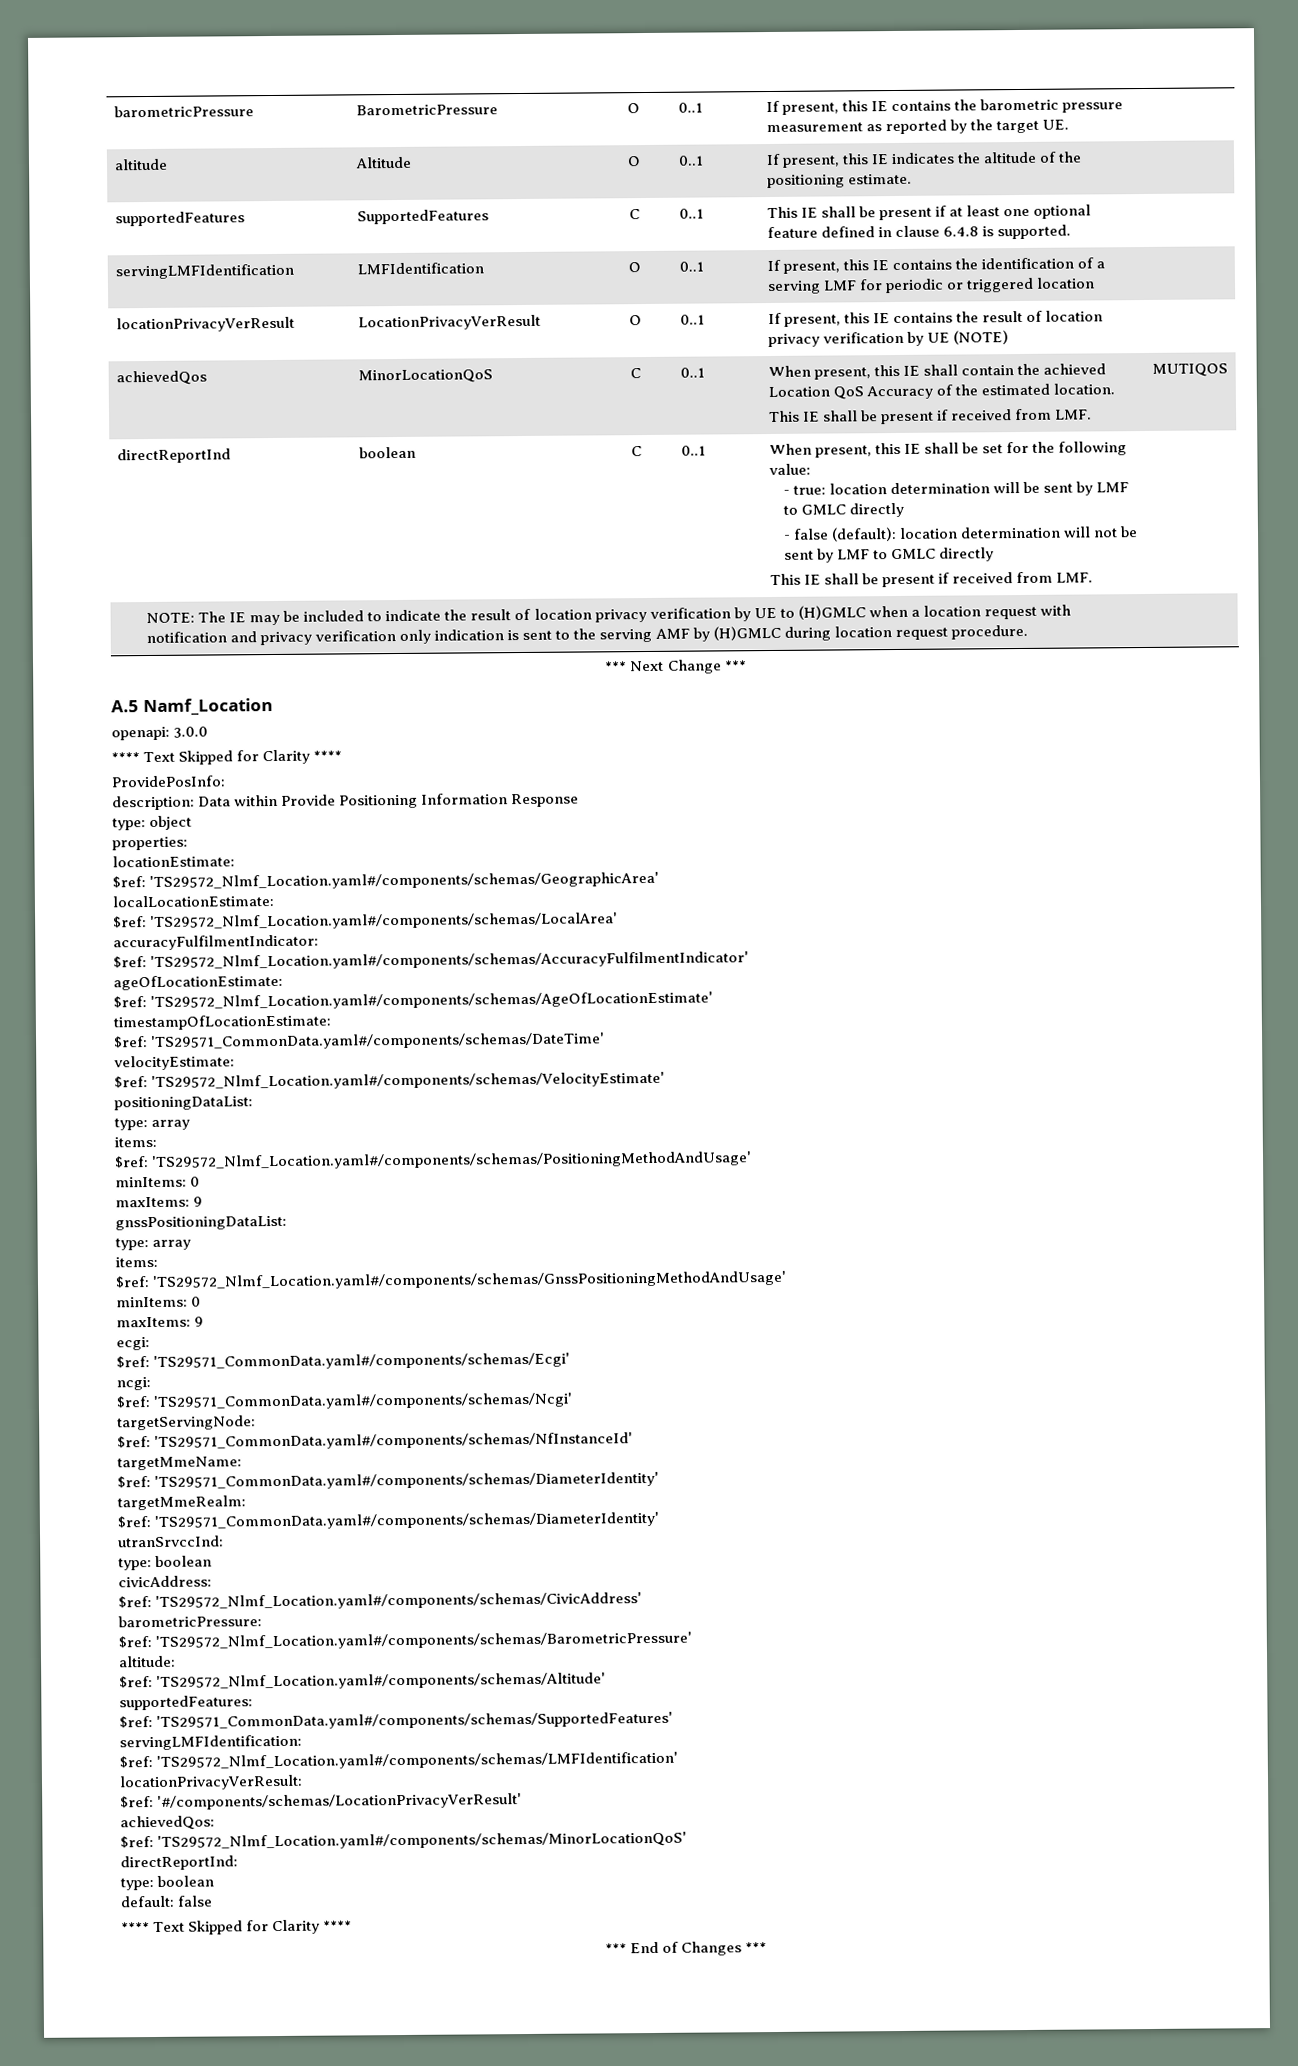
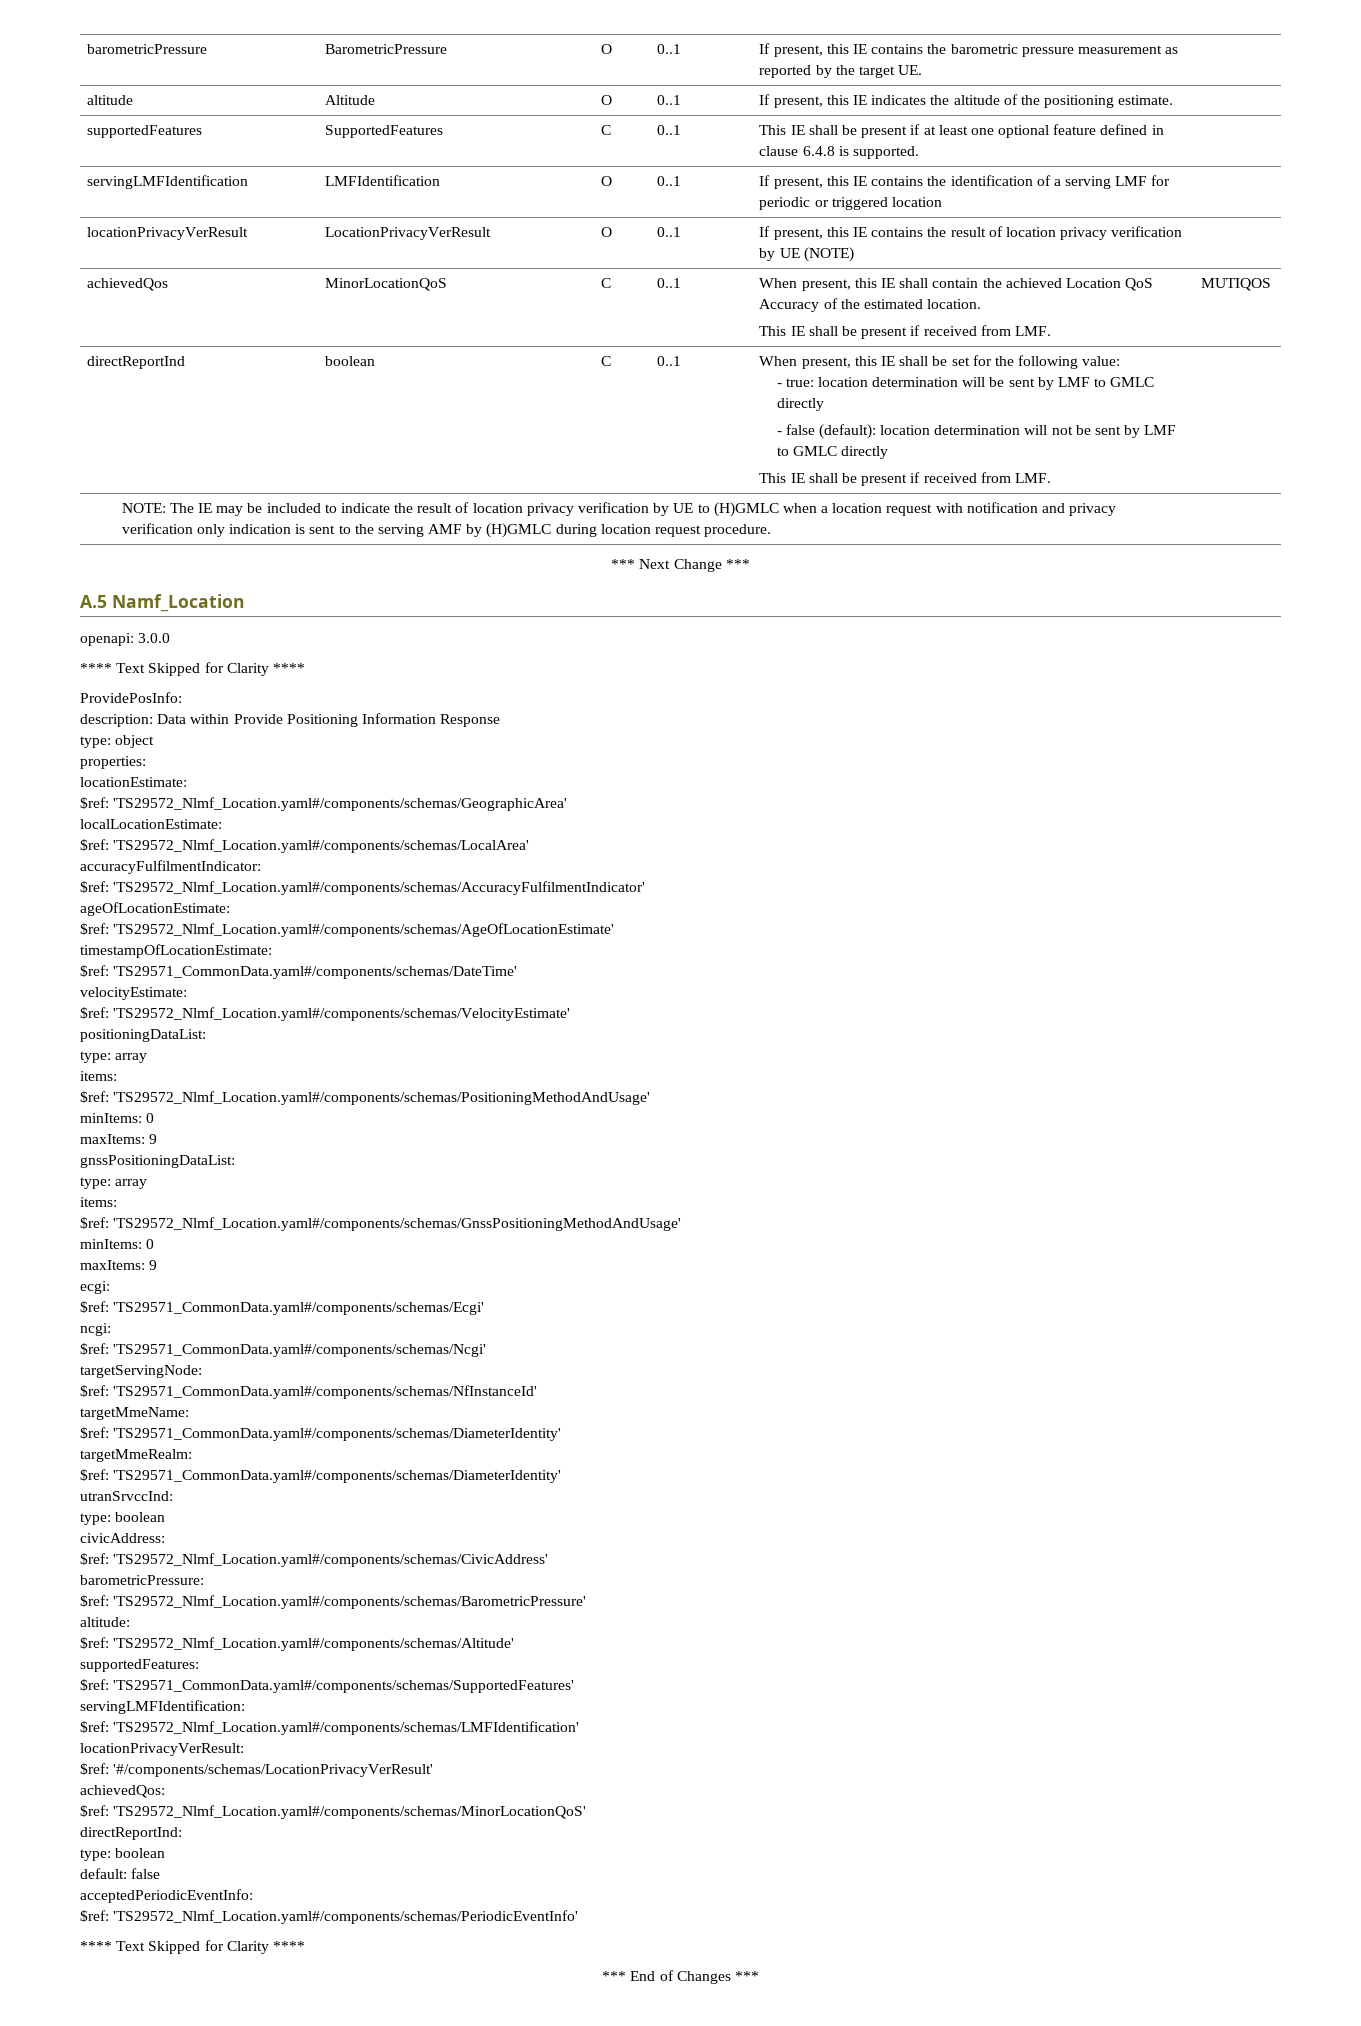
(213, 1901) none -> [80,1889,253,1903] [80,1910,579,1924] // acceptedPeriodicEventInfo: // $ref: 'TS29572_Nlmf_Location.yaml#/components/schemas/PeriodicEventInfo'

